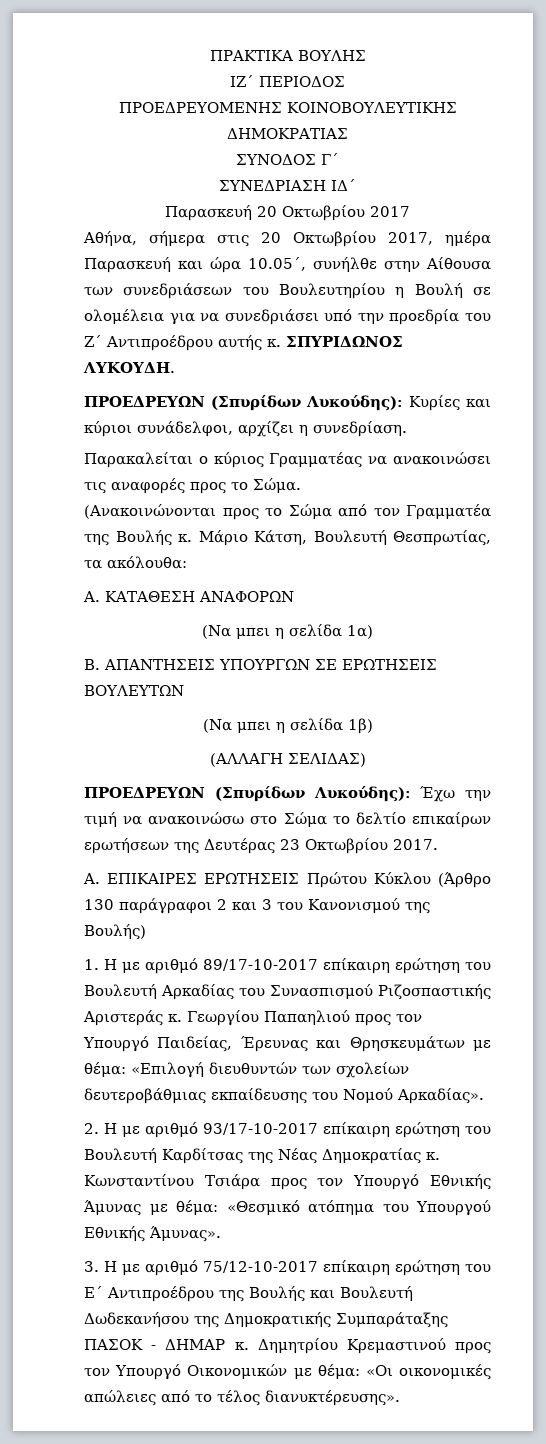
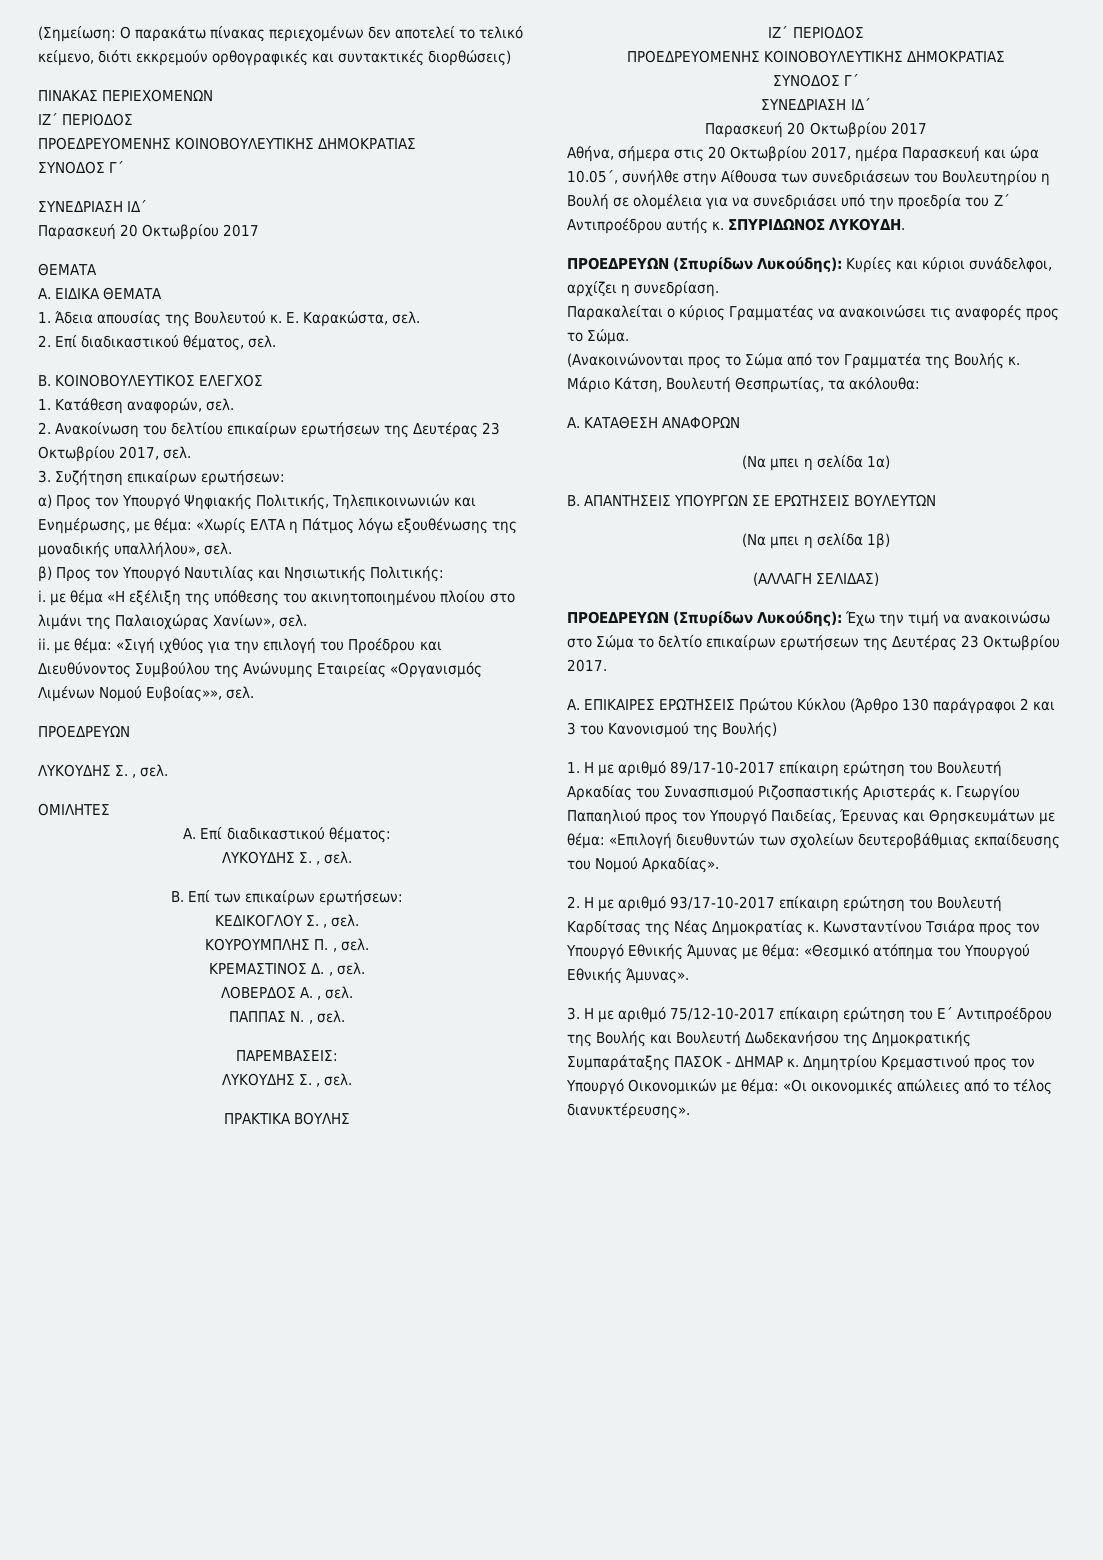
(209, 55) none -> [38,26,524,42] [38,50,512,66] [38,89,214,102] [38,113,134,126] [38,137,417,150] [38,161,125,174] [38,200,148,212] [38,224,260,240] [38,263,97,276] [38,287,163,300] [38,311,421,327] [38,335,277,351] [38,374,264,387] [38,398,235,414] [38,422,501,438] [38,446,192,462] [38,470,286,486] [38,494,477,510] [38,518,518,534] [38,542,233,558] [38,566,445,582] [38,590,515,606] [38,614,308,630] [38,638,442,654] [38,662,483,678] [38,686,255,702] [38,725,130,738] [38,764,169,778] [38,803,110,816] [183,827,391,843] [221,851,353,865] [170,890,404,906] [214,914,360,928] [205,938,369,952] [209,962,365,976] [220,986,354,1000] [229,1010,345,1024] [236,1050,338,1061] [221,1073,353,1087] (Σημείωση: Ο παρακάτω πίνακας περιεχομένων δεν αποτελεί το τελικό κείμενο, διότι εκκρεμούν ορθογραφικές και συντακτικές διορθώσεις) // ΠΙΝΑΚΑΣ ΠΕΡΙΕΧΟΜΕΝΩΝ // ΙΖ΄ ΠΕΡΙΟΔΟΣ // ΠΡΟΕΔΡΕΥΟΜΕΝΗΣ ΚΟΙΝΟΒΟΥΛΕΥΤΙΚΗΣ ΔΗΜΟΚΡΑΤΙΑΣ // ΣΥΝΟΔΟΣ Γ΄ // ΣΥΝΕΔΡΙΑΣΗ ΙΔ΄ // Παρασκευή 20 Οκτωβρίου 2017 // ΘΕΜΑΤΑ // Α. ΕΙΔΙΚΑ ΘΕΜΑΤΑ // 1. Άδεια απουσίας της Βουλευτού κ. Ε. Καρακώστα, σελ. // 2. Επί διαδικαστικού θέματος, σελ. // Β. ΚΟΙΝΟΒΟΥΛΕΥΤΙΚΟΣ ΕΛΕΓΧΟΣ // 1. Κατάθεση αναφορών, σελ. // 2. Ανακοίνωση του δελτίου επικαίρων ερωτήσεων της Δευτέρας 23 Οκτωβρίου 2017, σελ. // 3. Συζήτηση επικαίρων ερωτήσεων: // α) Προς τον Υπουργό Ψηφιακής Πολιτικής, Τηλεπικοινωνιών και Ενημέρωσης, με θέμα: «Χωρίς ΕΛΤΑ η Πάτμος λόγω εξουθένωσης της μοναδικής υπαλλήλου», σελ. // β) Προς τον Υπουργό Ναυτιλίας και Νησιωτικής Πολιτικής: // i. με θέμα «Η εξέλιξη της υπόθεσης του ακινητοποιημένου πλοίου στο λιμάνι της Παλαιοχώρας Χανίων», σελ. // ii. με θέμα: «Σιγή ιχθύος για την επιλογή του Προέδρου και Διευθύνοντος Συμβούλου της Ανώνυμης Εταιρείας «Οργανισμός Λιμένων Νομού Ευβοίας»», σελ. // ΠΡΟΕΔΡΕΥΩΝ // ΛΥΚΟΥΔΗΣ Σ. , σελ. // ΟΜΙΛΗΤΕΣ // Α. Επί διαδικαστικού θέματος: // ΛΥΚΟΥΔΗΣ Σ. , σελ. // Β. Επί των επικαίρων ερωτήσεων: // ΚΕΔΙΚΟΓΛΟΥ Σ. , σελ. // ΚΟΥΡΟΥΜΠΛΗΣ Π. , σελ. // ΚΡΕΜΑΣΤΙΝΟΣ Δ. , σελ. // ΛΟΒΕΡΔΟΣ Α. , σελ. // ΠΑΠΠΑΣ Ν. , σελ. // ΠΑΡΕΜΒΑΣΕΙΣ: // ΛΥΚΟΥΔΗΣ Σ. , σελ. //

